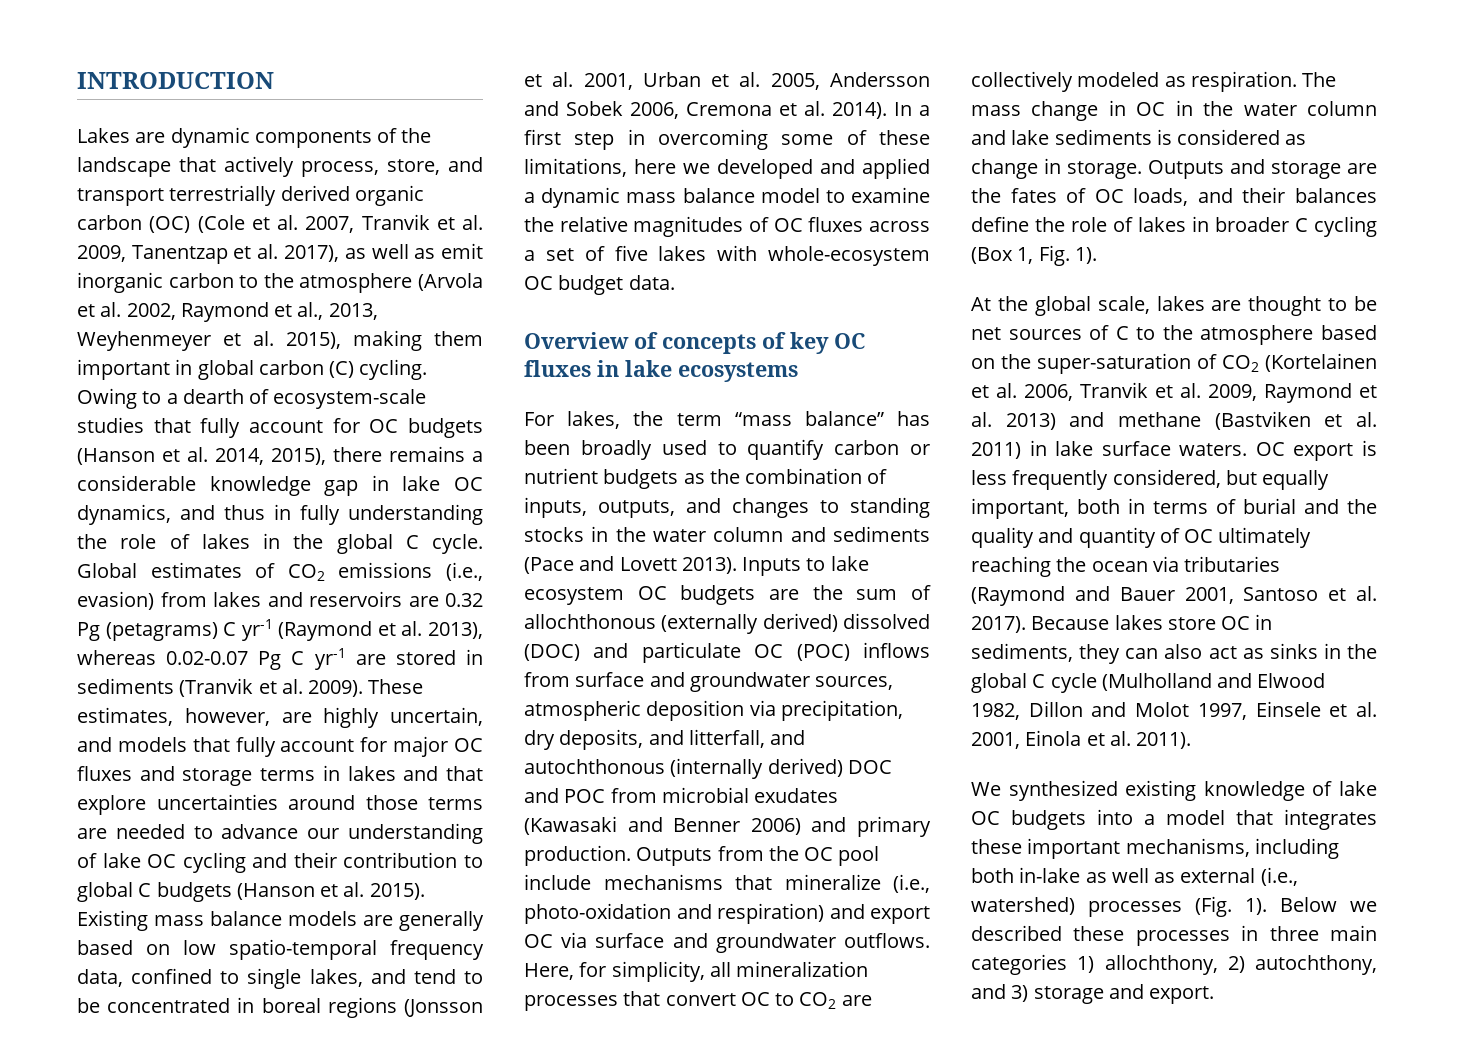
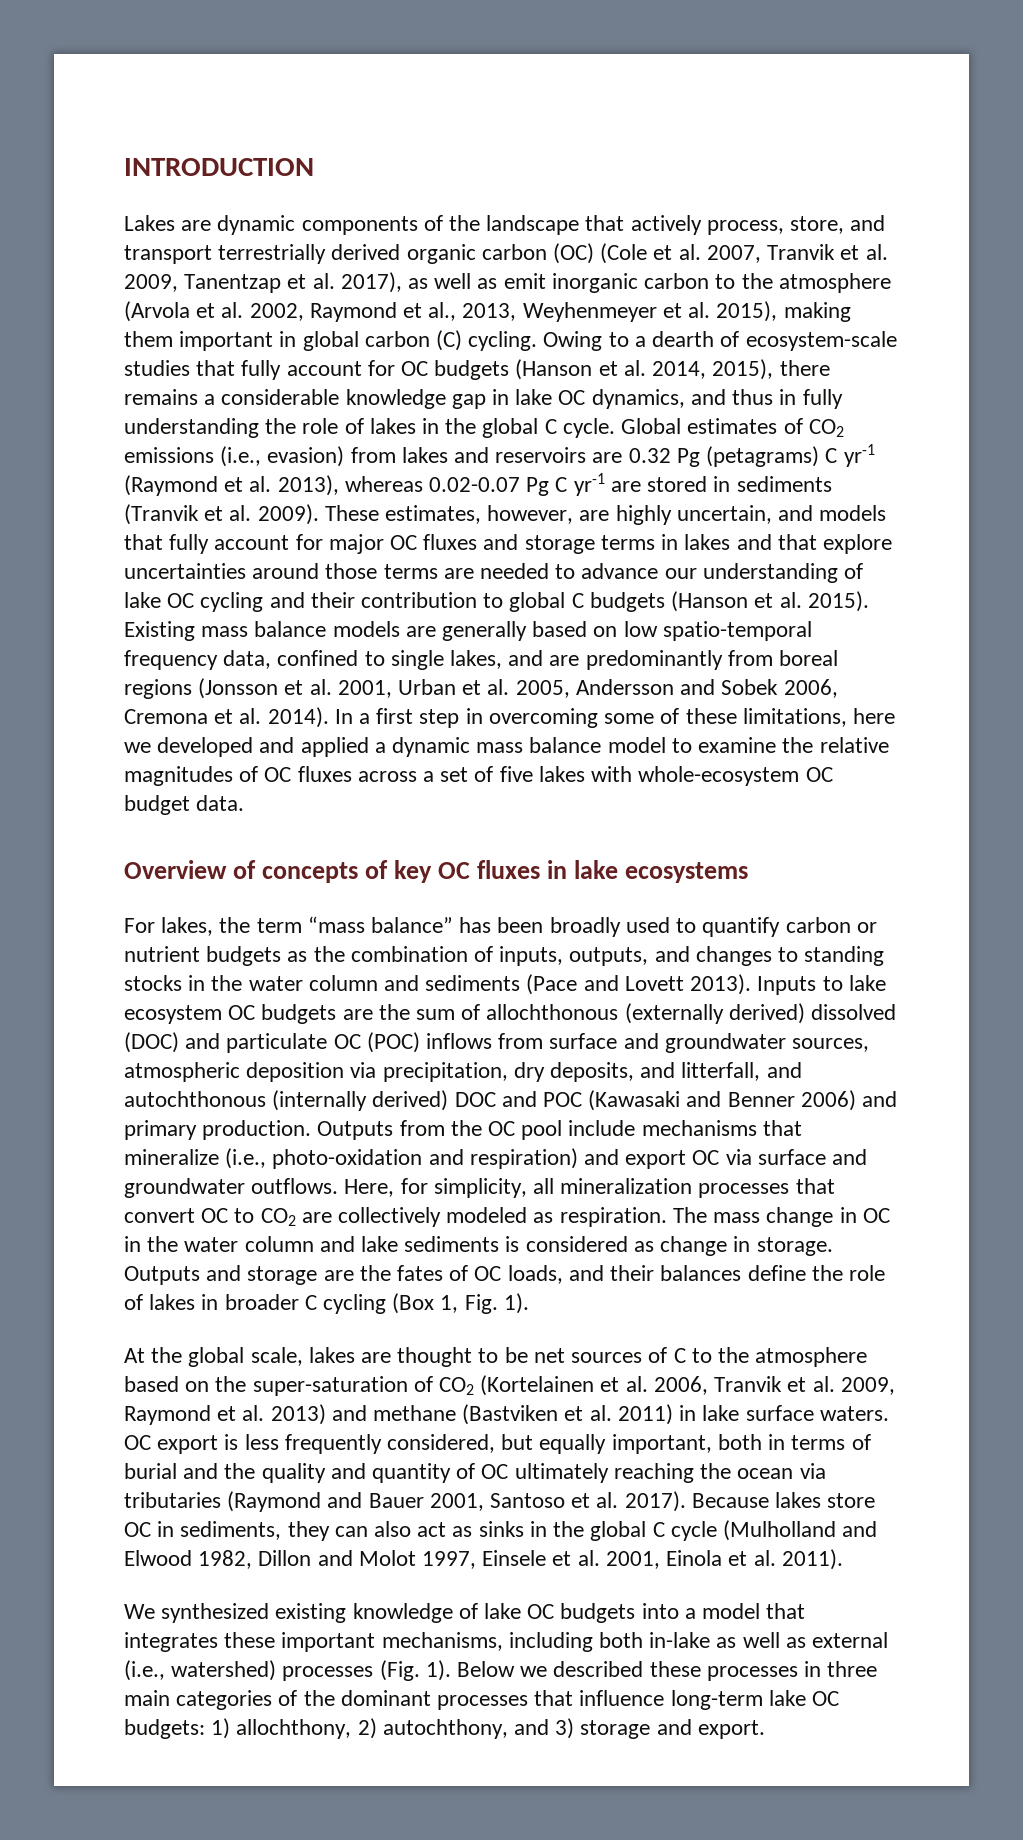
[413,969,484,984] [77,997,255,1013] tend to be concentrated in -> [549,650,773,670] are predominantly from
[610,787,839,803] from microbial exudates -> (583, 1099) none
(1067, 964) none -> [278,1690,840,1710] [124,1719,205,1739] of the dominant processes that influence long-term lake OC budgets:

